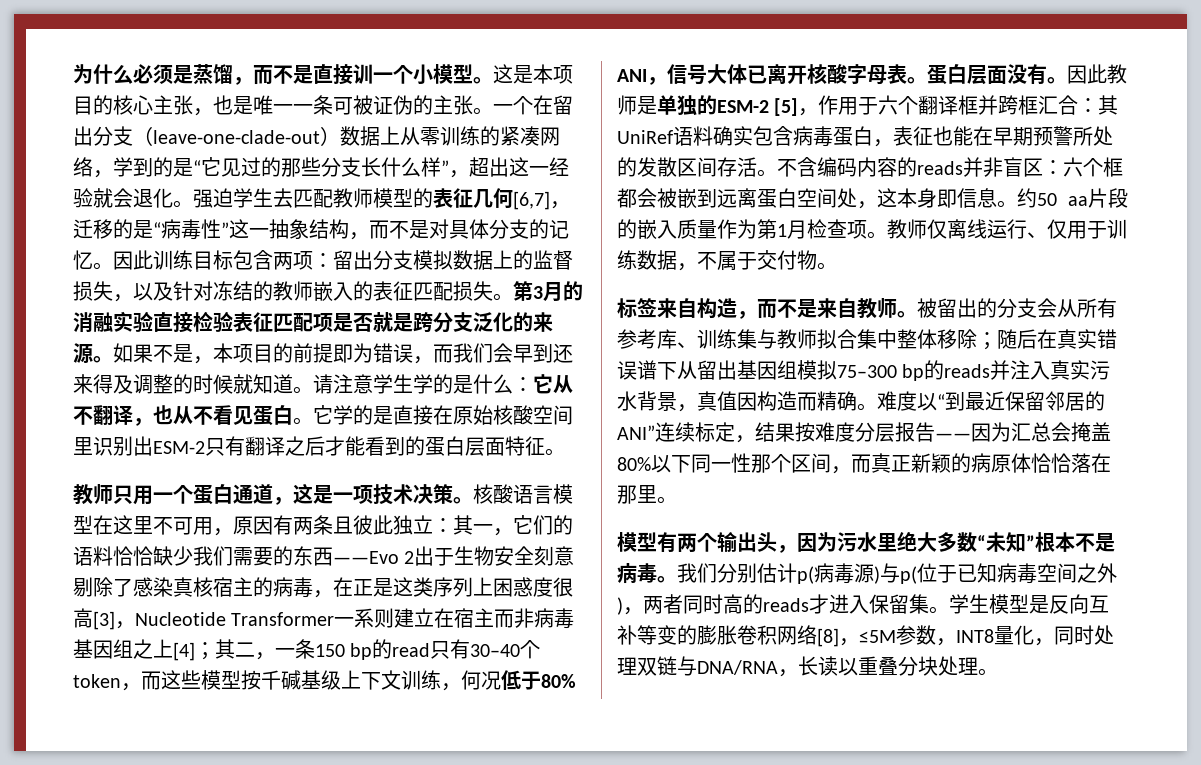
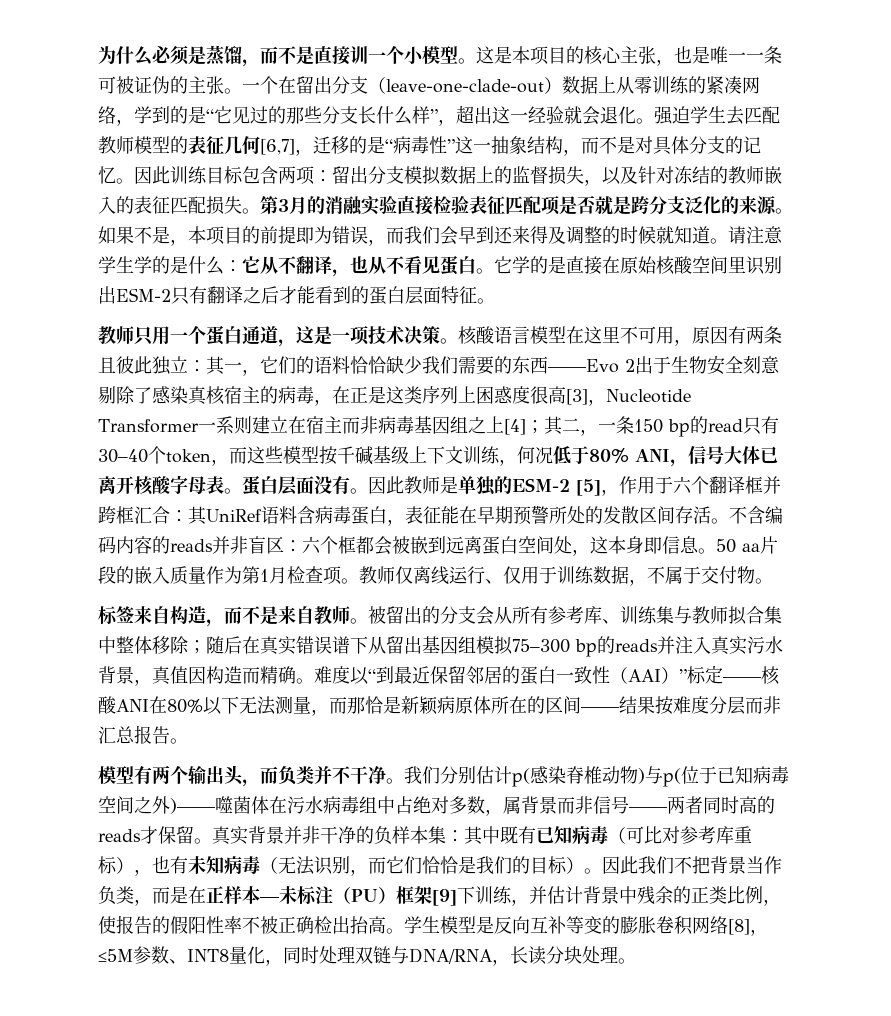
[713,126,773,146] 确实包 -> (297, 515) none
[933,126,953,146] 也 -> (441, 515) none
[1017,188,1037,208] 约 -> (716, 551) none
[617,422,1111,443] [617,453,1111,474] [617,485,657,504] ANI”连续标定，结果按难度分层报告——因为汇总会掩盖80%以下同一性那个区间，而真正新颖的病原体恰恰落在那里 -> [520,665,780,685] [98,696,781,716] [98,725,170,744] 蛋白一致性（AAI）”标定——核酸ANI在80%以下无法测量，而那恰是新颖病原体所在的区间——结果按难度分层而非汇总报告
[797,531,1115,552] [617,563,657,584] 因为污水里绝大多数“未知”根本不是病毒 -> [260,765,386,785] 而负类并不干净
[814,563,874,584] 病毒源 -> [530,766,638,784] 感染脊椎动物
[617,597,643,615] )， -> [170,796,668,816] )——噬菌体在污水病毒组中占绝对多数，属背景而非信号——
[829,594,929,614] 进入保留集 -> [158,826,752,845] [98,856,782,876] [98,886,781,906] [98,915,386,934] 保留。真实背景并非干净的负样本集：其中既有已知病毒（可比对参考库重标），也有未知病毒（无法识别，而它们恰恰是我们的目标）。因此我们不把背景当作负类，而是在正样本—未标注（PU）框架[9]下训练，并估计背景中残余的正类比例，使报告的假阳性率不被正确检出抬高
[936,638,956,646] ， -> [169,959,187,964] 、
[838,656,898,676] 以重叠 -> (546, 955) none

